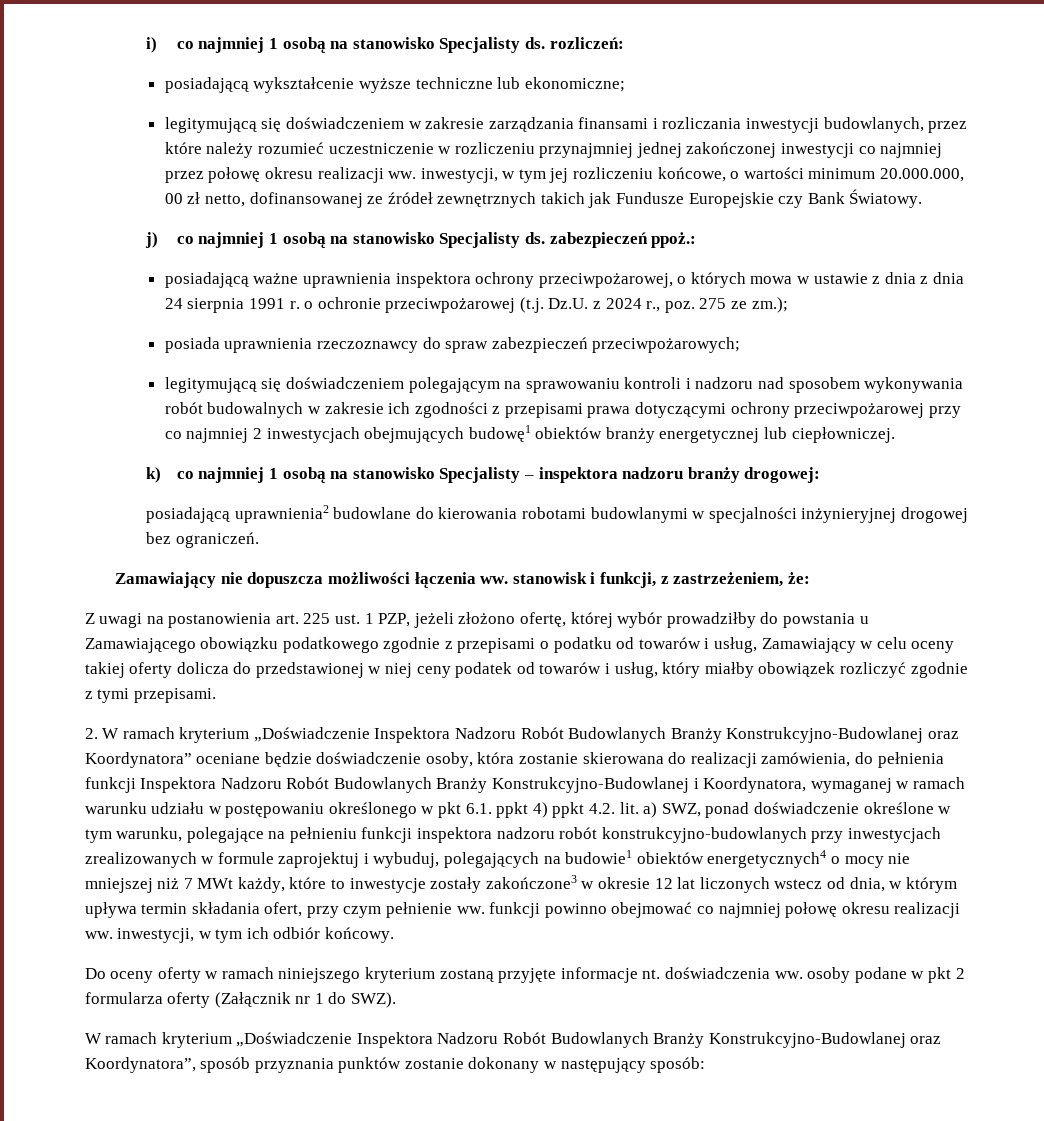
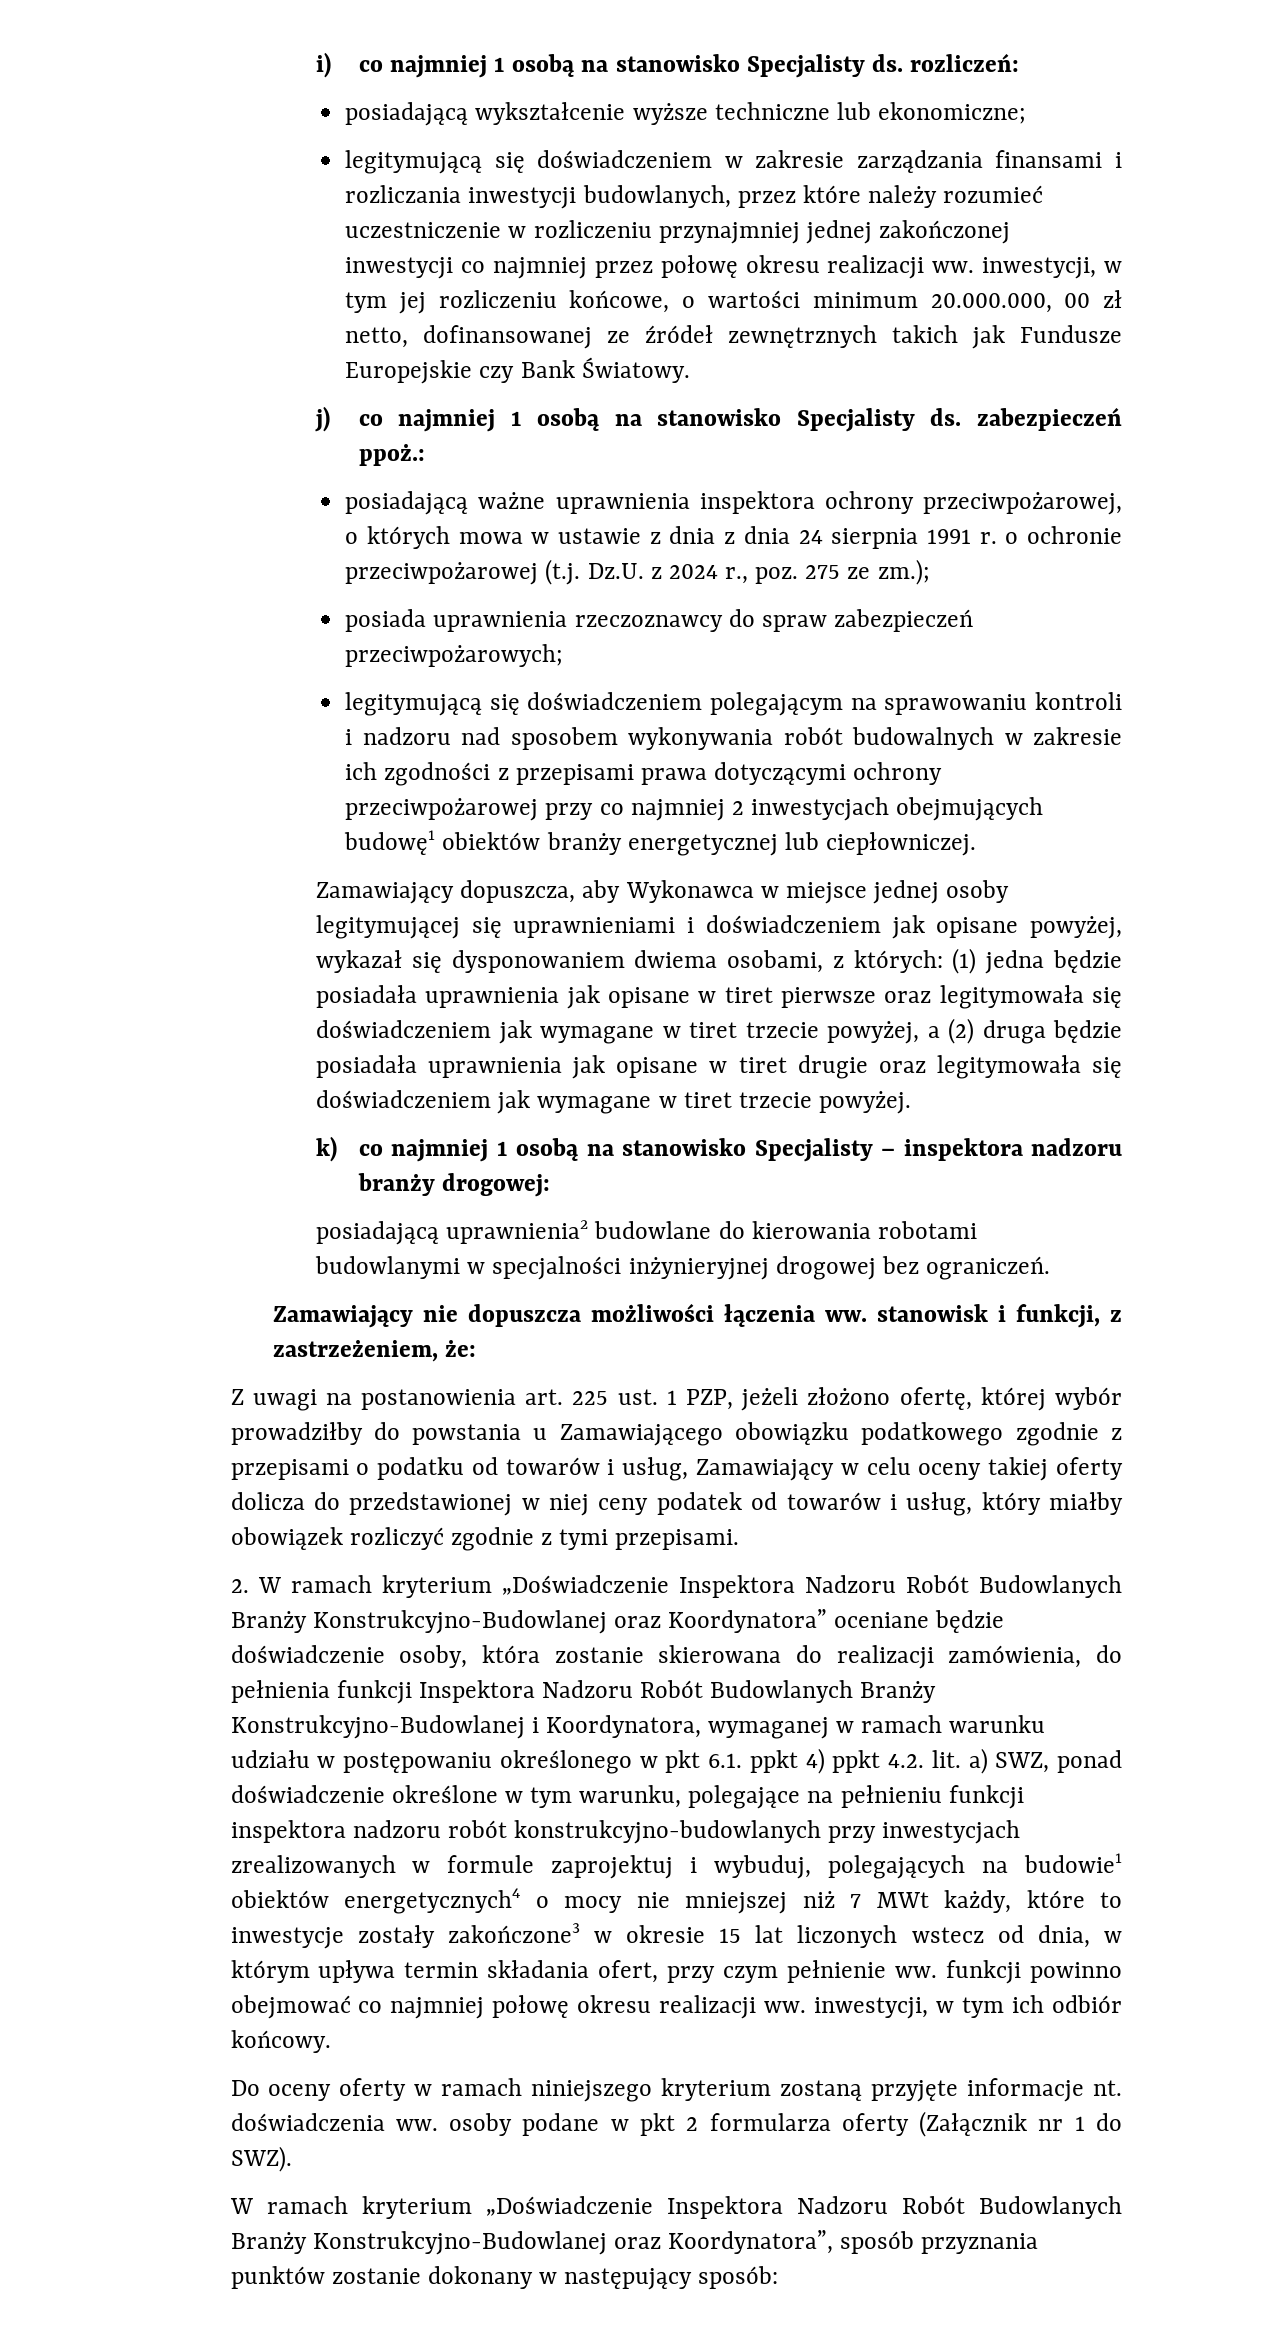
(895, 435) none -> [316,880,1010,904] [316,915,1122,939] [316,948,1123,974] [316,985,1123,1009] [316,1018,1122,1044] [316,1055,1122,1079] [316,1090,911,1114] // Zamawiający dopuszcza, aby Wykonawca w miejsce jednej osoby legitymującej się uprawnieniami i doświadczeniem jak opisane powyżej, wykazał się dysponowaniem dwiema osobami, z których: (1) jedna będzie posiadała uprawnienia jak opisane w tiret pierwsze oraz legitymowała się doświadczeniem jak wymagane w tiret trzecie powyżej, a (2) druga będzie posiadała uprawnienia jak opisane w tiret drugie oraz legitymowała się doświadczeniem jak wymagane w tiret trzecie powyżej.
[654,878,673,889] 12 -> [719,1928,742,1943] 15

